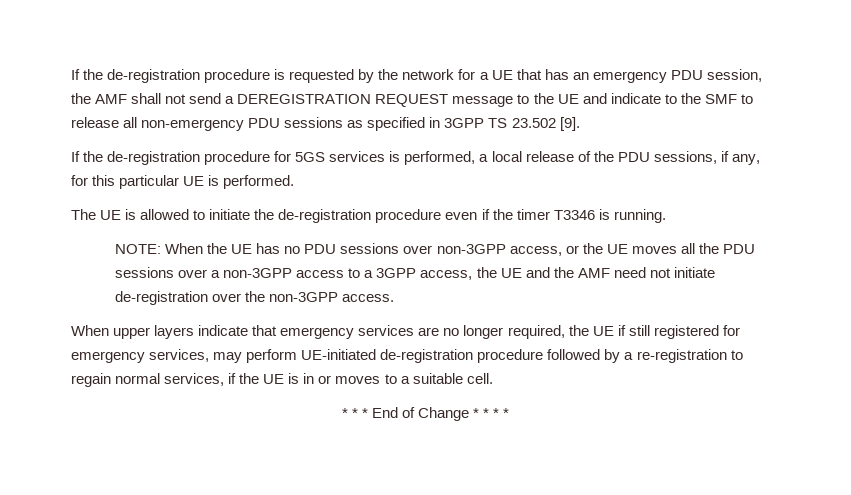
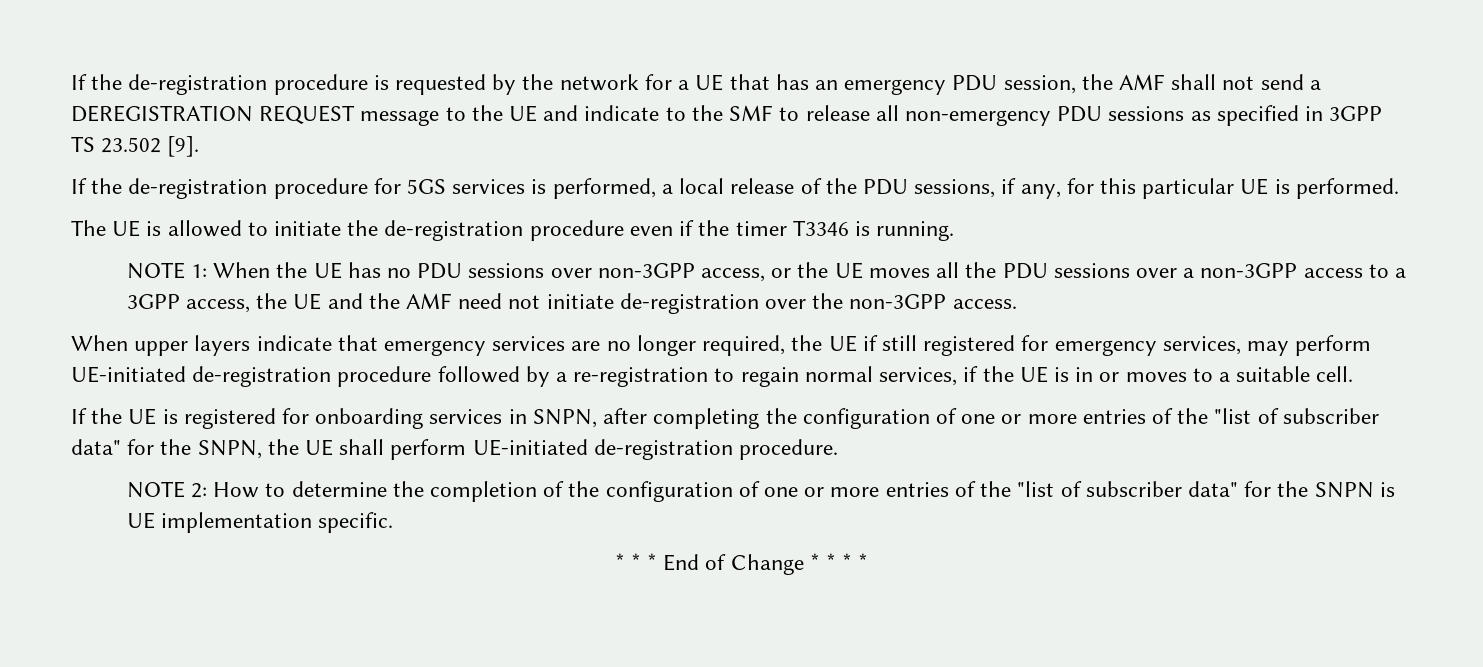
[115,244,162,254] NOTE: -> [126,262,207,279] NOTE 1:
(493, 378) none -> [71,408,1379,429] [71,439,839,460] [126,481,1395,502] [126,512,394,533] // If the UE is registered for onboarding services in SNPN, after completing the configuration of one or more entries of the "list of subscriber data" for the SNPN, the UE shall perform UE-initiated de-registration procedure. // NOTE 2: How to determine the completion of the configuration of one or more entries of the "list of subscriber data" for the SNPN is UE implementation specific.

